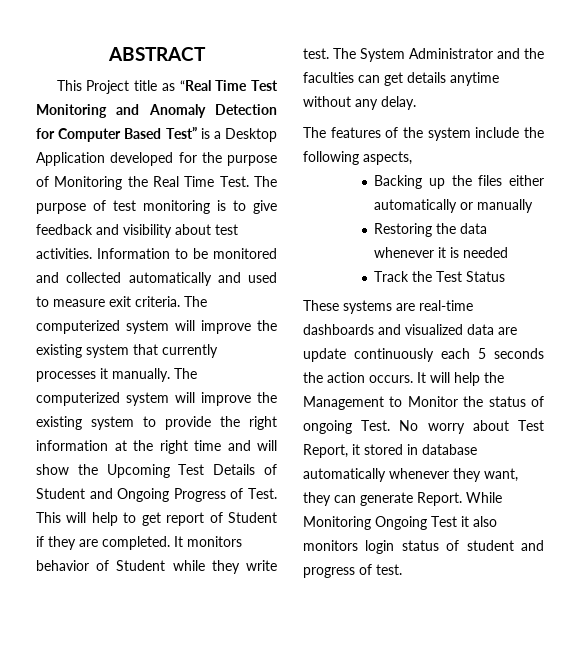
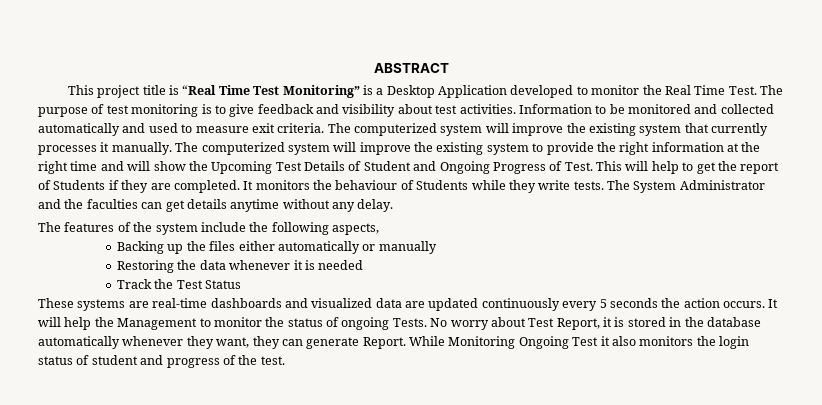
[86,80,278,94] [36,104,277,118] [36,126,197,142] Project title as “Real Time Test Monitoring and Anomaly Detection for Computer Based Test” -> [97,85,360,98] project title is “Real Time Test Monitoring”
[178,152,277,166] [36,176,123,190] for the purpose of Monitoring -> [576,85,640,95] to monitor
(161, 519) none -> [717,161,737,171] the
[227,512,277,523] Student -> [53,180,106,190] Students
[36,560,166,571] behavior of Student -> [313,180,469,190] the behaviour of Students
[303,48,329,59] test. -> [573,181,604,190] tests.
[303,348,470,362] update continuously each -> [428,298,598,311] updated continuously every
[407,396,458,407] Monitor -> [213,317,262,327] monitor
[361,420,391,431] Test. -> [392,318,427,327] Tests.
(360, 449) none -> [614,317,625,327] is
(418, 449) none -> [684,317,704,327] the
(358, 545) none -> [696,336,716,346] the
(372, 569) none -> [238,355,258,365] the

